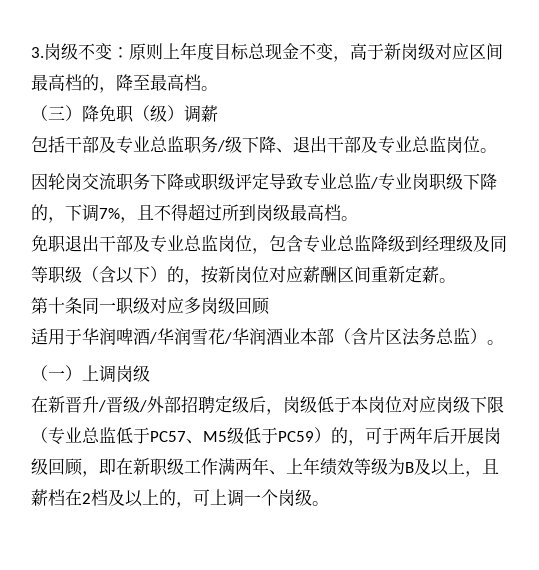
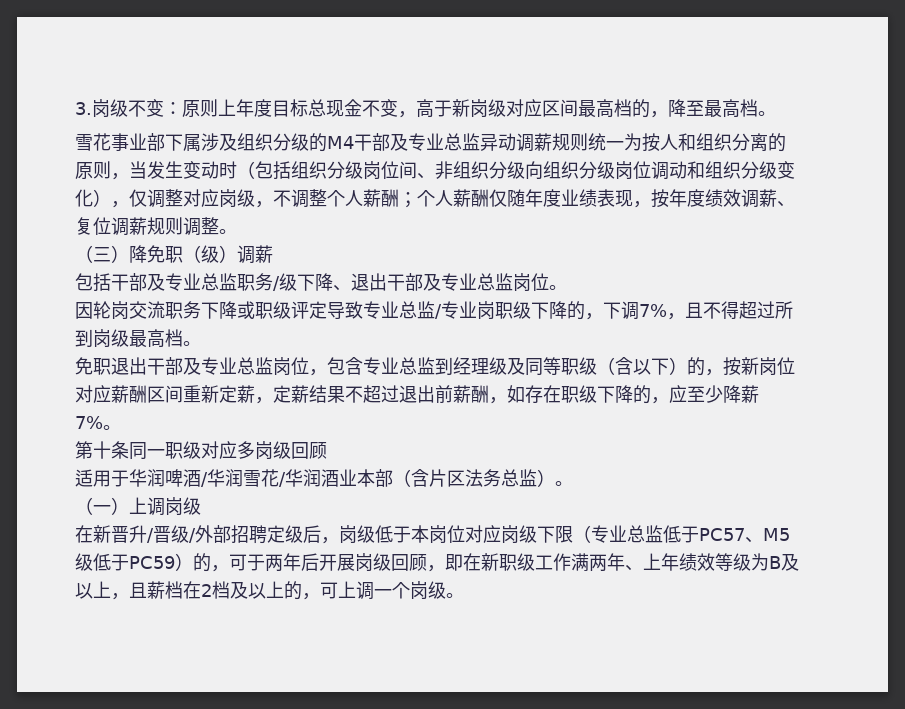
(218, 88) none -> [75,133,786,152] [75,161,795,180] [75,189,795,208] [75,217,237,236] // 雪花事业部下属涉及组织分级的M4干部及专业总监异动调薪规则统一为按人和组织分离的原则，当发生变动时（包括组织分级岗位间、非组织分级向组织分级岗位调动和组织分级变化），仅调整对应岗级，不调整个人薪酬；个人薪酬仅随年度业绩表现，按年度绩效调薪、复位调薪规则调整。
[371,235,405,252] 降级 -> (435, 366) none
(439, 274) none -> [255,385,759,404] [75,416,103,429] ，定薪结果不超过退出前薪酬，如存在职级下降的，应至少降薪7%

